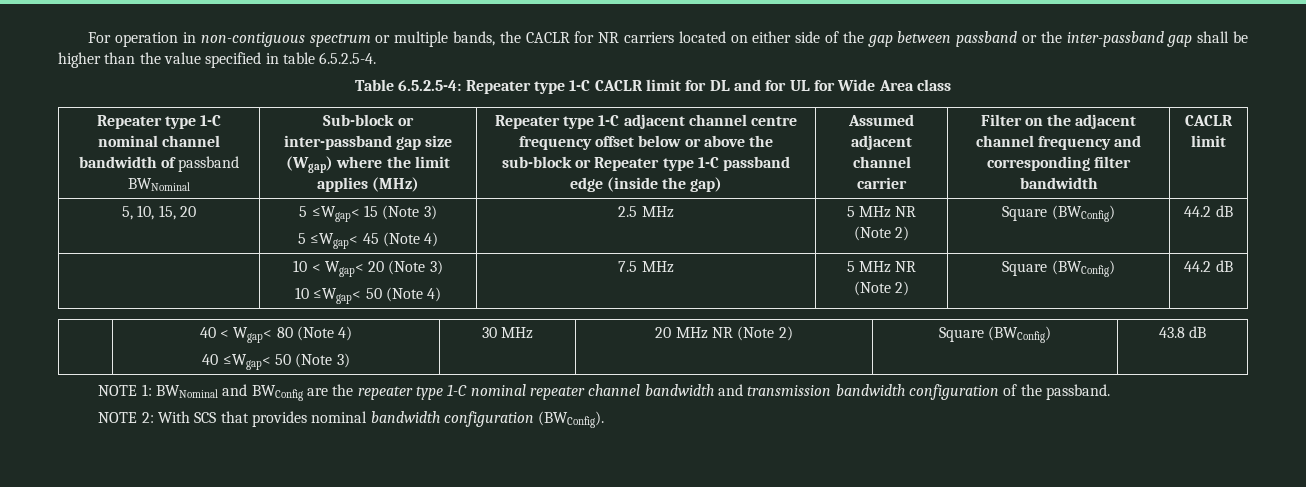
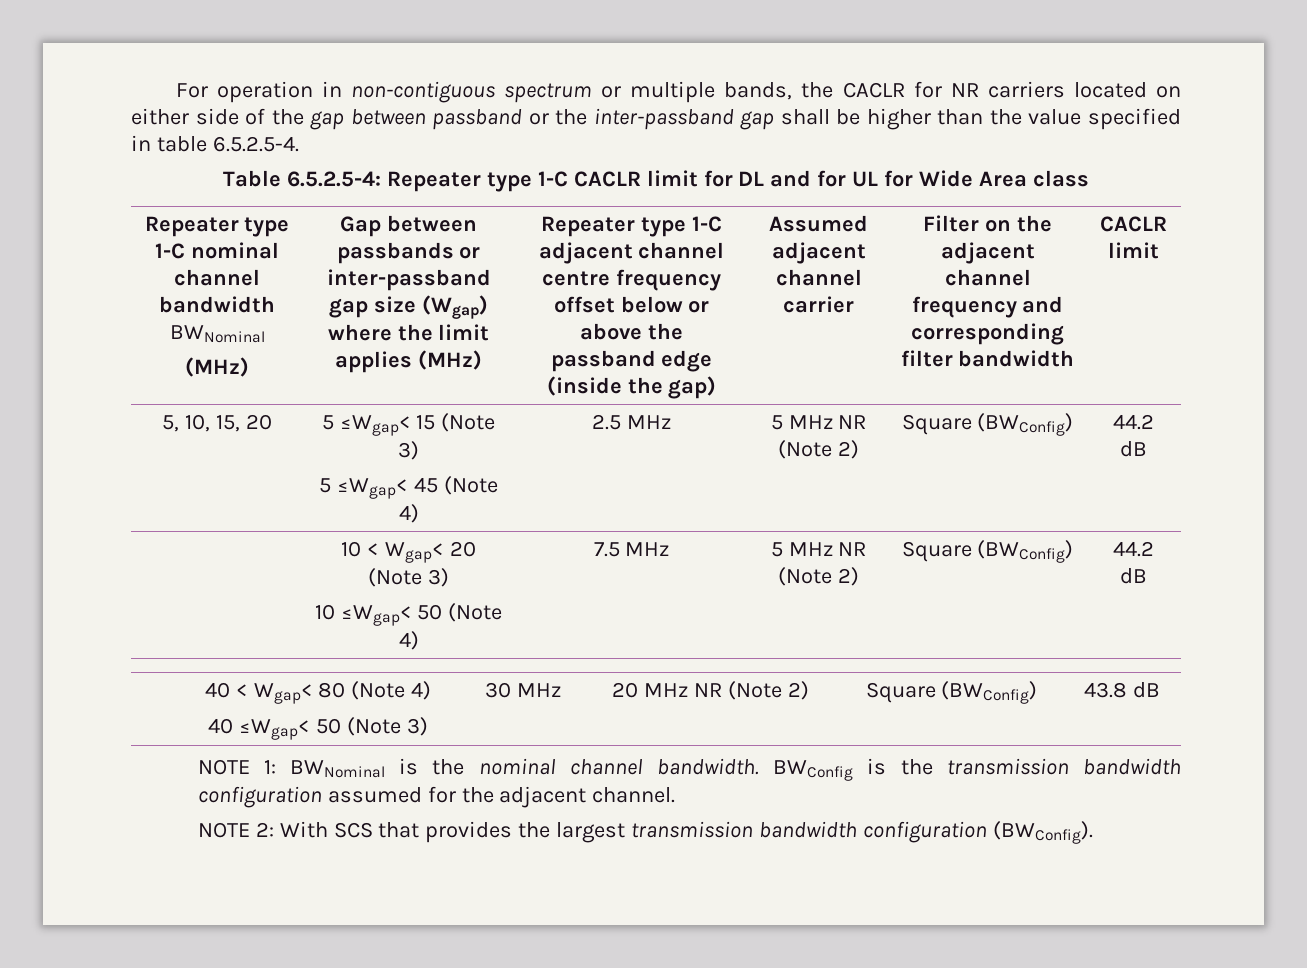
[161,156,240,172] [128,178,190,191] [323,114,395,126] of passband BWNominal | Sub-block -> [169,325,265,343] [185,357,249,377] [340,215,477,237] [336,242,454,264] BWNominal // (MHz) | Gap between passbands
[501,156,719,171] sub-block or Repeater type 1-C -> (683, 331) none
[222,384,1110,401] and BWConfig are the repeater type 1-C nominal repeater channel bandwidth and transmission bandwidth configuration of the passband. -> [399,758,1181,781] [197,786,676,808] is the nominal channel bandwidth. BWConfig is the transmission bandwidth configuration assumed for the adjacent channel.
[311,411,368,423] nominal -> [518,821,754,843] the largest transmission

